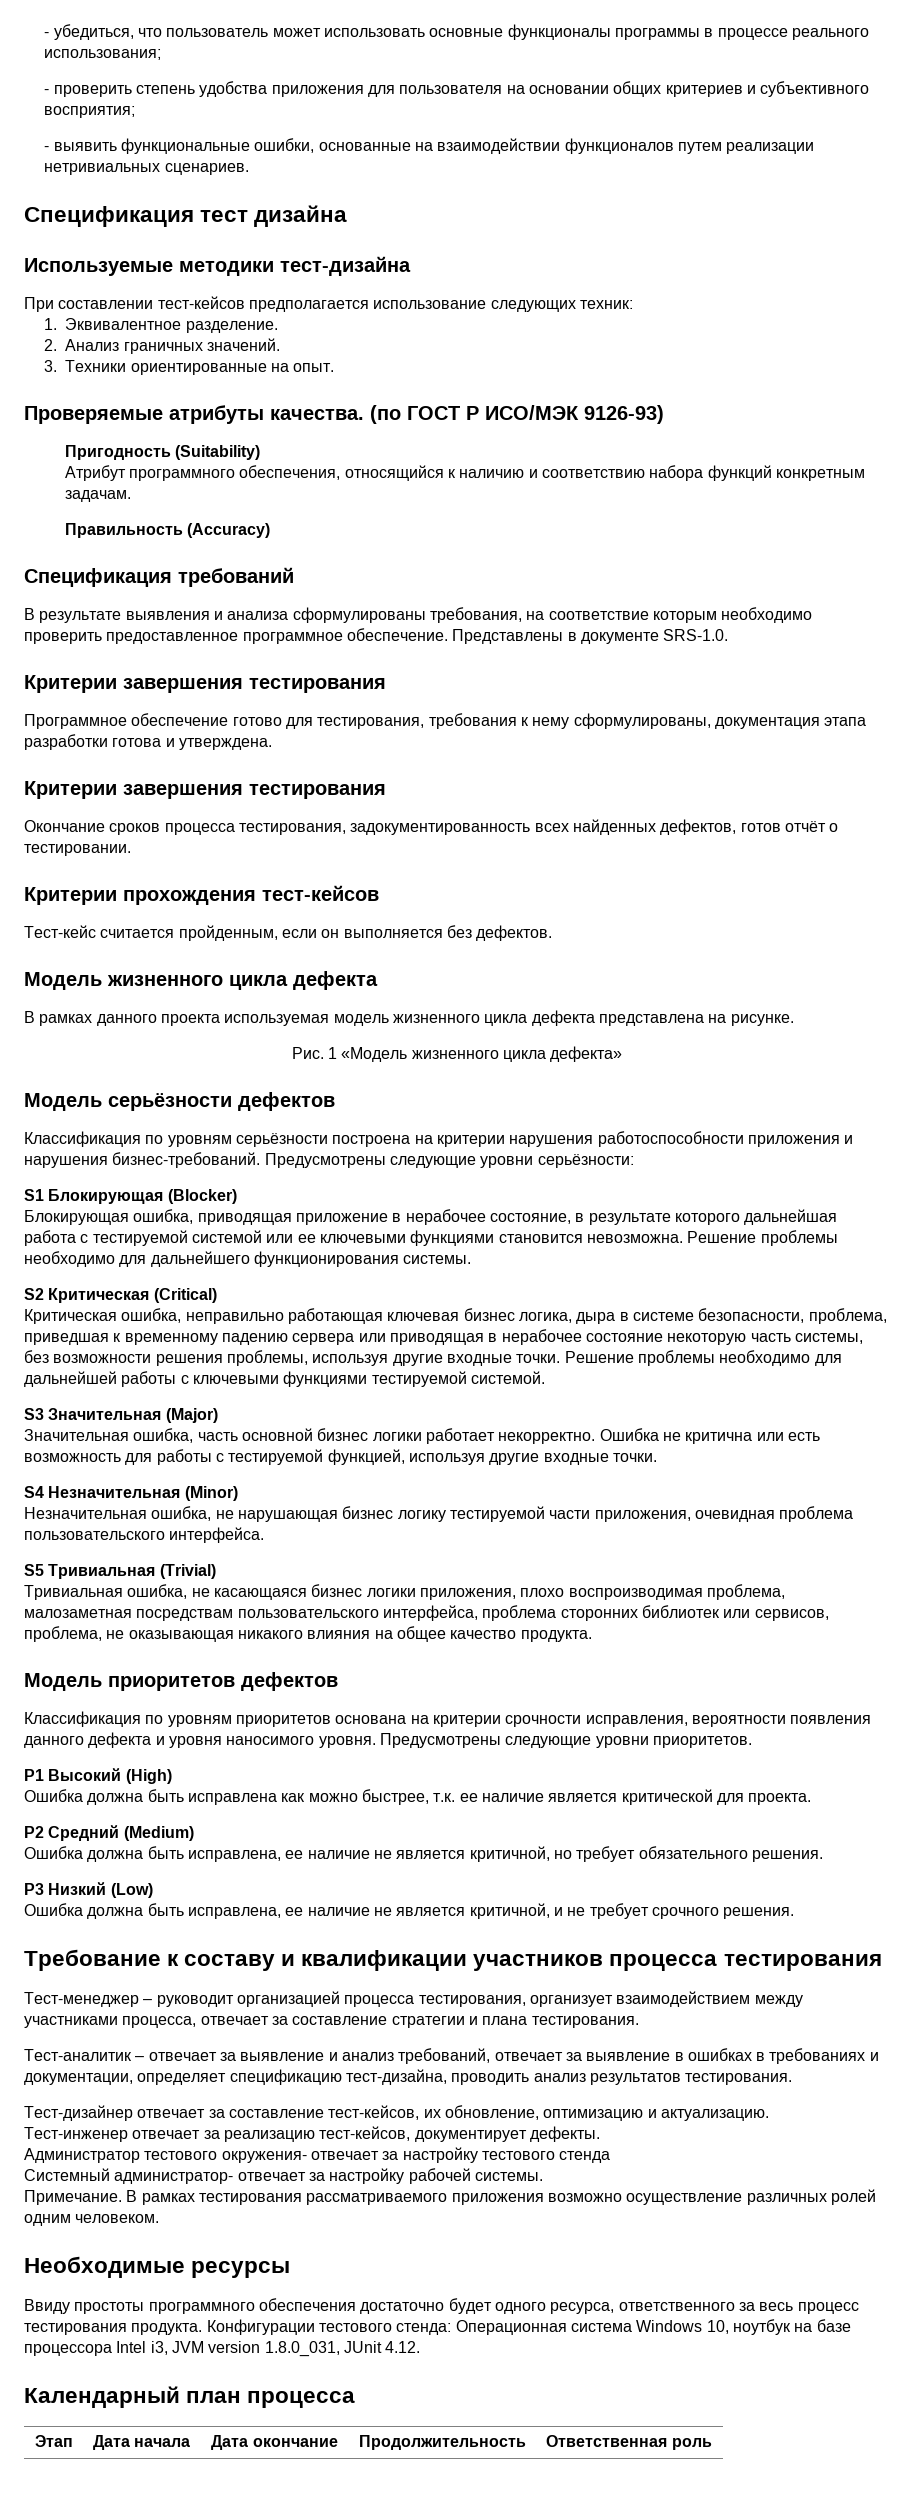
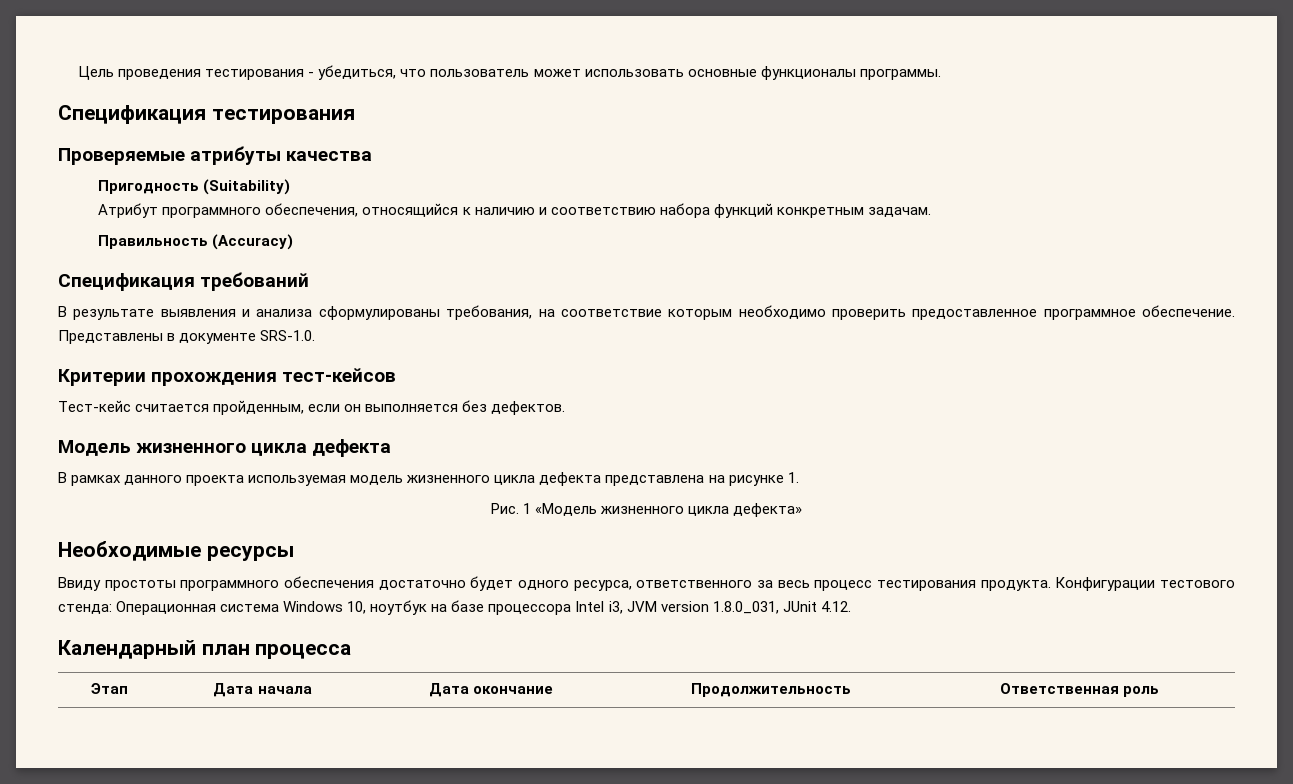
(44, 34) none -> [78,66,305,80] Цель проведения тестирования
[614,28,869,40] [44,49,162,60] [44,81,870,97] [44,106,136,118] [44,138,815,154] [44,163,249,175] [24,205,348,227] [24,256,411,276] [24,296,633,312] [44,318,278,333] [44,338,281,354] [44,360,335,375] [24,405,664,424] программы в процессе реального использования; // - проверить степень удобства приложения для пользователя на основании общих критериев и субъективного восприятия; // - выявить функциональные ошибки, основанные на взаимодействии функционалов путем реализации нетривиальных сценариев. // Спецификация тест дизайна // Используемые методики тест-дизайна // При составлении тест-кейсов предполагается использование следующих техник: // 1. Эквивалентное разделение. // 2. Анализ граничных значений. // 3. Техники ориентированные на опыт. // Проверяемые атрибуты качества. (по ГОСТ Р ИСО/МЭК 9126-93) -> [859,69,941,80] [58,105,355,124] [58,146,373,165] программы. // Спецификация тестирования // Проверяемые атрибуты качества
[24,675,386,693] [24,713,867,729] [24,734,272,750] [24,781,386,799] [24,819,839,835] [24,844,131,856] // Критерии завершения тестирования // Программное обеспечение готово для тестирования, требования к нему сформулированы, документация этапа разработки готова и утверждена. // Критерии завершения тестирования // Окончание сроков процесса тестирования, задокументированность всех найденных дефектов, готов отчёт о тестировании. -> (316, 335) none
[730,1014,794,1026] рисунке. -> [728,472,799,486] рисунке 1.
[24,1092,335,1111] [24,1131,854,1147] [24,1152,634,1168] [24,1189,237,1204] [24,1209,838,1225] [24,1230,838,1246] [24,1251,472,1267] [24,1288,217,1303] [24,1308,887,1324] [24,1329,863,1345] [24,1350,842,1366] [24,1371,545,1387] [24,1408,218,1423] [24,1428,820,1444] [24,1449,657,1465] [24,1486,238,1501] [24,1506,854,1522] [24,1527,265,1543] [24,1564,216,1579] [24,1584,785,1600] [24,1605,829,1621] [24,1626,592,1642] [24,1672,338,1691] [24,1711,872,1727] [24,1732,752,1748] [24,1768,172,1784] [24,1789,812,1805] [24,1825,194,1841] [24,1846,823,1862] [24,1882,153,1898] [24,1903,795,1919] [24,1949,882,1971] [24,1991,803,2007] [24,2016,639,2028] [24,2048,879,2064] [24,2069,793,2085] [24,2105,769,2121] [24,2126,600,2142] [24,2147,611,2163] [24,2168,543,2184] [24,2189,876,2205] [24,2214,160,2226] // Модель серьёзности дефектов // Классификация по уровням серьёзности построена на критерии нарушения работоспособности приложения и нарушения бизнес-требований. Предусмотрены следующие уровни серьёзности: // S1 Блокирующая (Blocker) // Блокирующая ошибка, приводящая приложение в нерабочее состояние, в результате которого дальнейшая работа с тестируемой системой или ее ключевыми функциями становится невозможна. Решение проблемы необходимо для дальнейшего функционирования системы. // S2 Критическая (Critical) // Критическая ошибка, неправильно работающая ключевая бизнес логика, дыра в системе безопасности, проблема, приведшая к временному падению сервера или приводящая в нерабочее состояние некоторую часть системы, без возможности решения проблемы, используя другие входные точки. Решение проблемы необходимо для дальнейшей работы с ключевыми функциями тестируемой системой. // S3 Значительная (Major) // Значительная ошибка, часть основной бизнес логики работает некорректно. Ошибка не критична или есть возможность для работы с тестируемой функцией, используя другие входные точки. // S4 Незначительная (Minor) // Незначительная ошибка, не нарушающая бизнес логику тестируемой части приложения, очевидная проблема пользовательского интерфейса. // S5 Тривиальная (Trivial) // Тривиальная ошибка, не касающаяся бизнес логики приложения, плохо воспроизводимая проблема, малозаметная посредствам пользовательского интерфейса, проблема сторонних библиотек или сервисов, проблема, не оказывающая никакого влияния на общее качество продукта. // Модель приоритетов дефектов // Классификация по уровням приоритетов основана на критерии срочности исправления, вероятности появления данного дефекта и уровня наносимого уровня. Предусмотрены следующие уровни приоритетов. // P1 Высокий (High) // Ошибка должна быть исправлена как можно быстрее, т.к. ее наличие является критической для проекта. // P2 Средний (Medium) // Ошибка должна быть исправлена, ее наличие не является критичной, но требует обязательного решения. // P3 Низкий (Low) // Ошибка должна быть исправлена, ее наличие не является критичной, и не требует срочного решения. // Требование к составу и квалификации участников процесса тестирования // Тест-менеджер – руководит организацией процесса тестирования, организует взаимодействием между участниками процесса, отвечает за составление стратегии и плана тестирования. // Тест-аналитик – отвечает за выявление и анализ требований, отвечает за выявление в ошибках в требованиях и документации, определяет спецификацию тест-дизайна, проводить анализ результатов тестирования. // Тест-дизайнер отвечает за составление тест-кейсов, их обновление, оптимизацию и актуализацию. // Тест-инженер отвечает за реализацию тест-кейсов, документирует дефекты. // Администратор тестового окружения- отвечает за настройку тестового стенда // Системный администратор- отвечает за настройку рабочей системы. // Примечание. В рамках тестирования рассматриваемого приложения возможно осуществление различных ролей одним человеком. -> (803, 510) none

